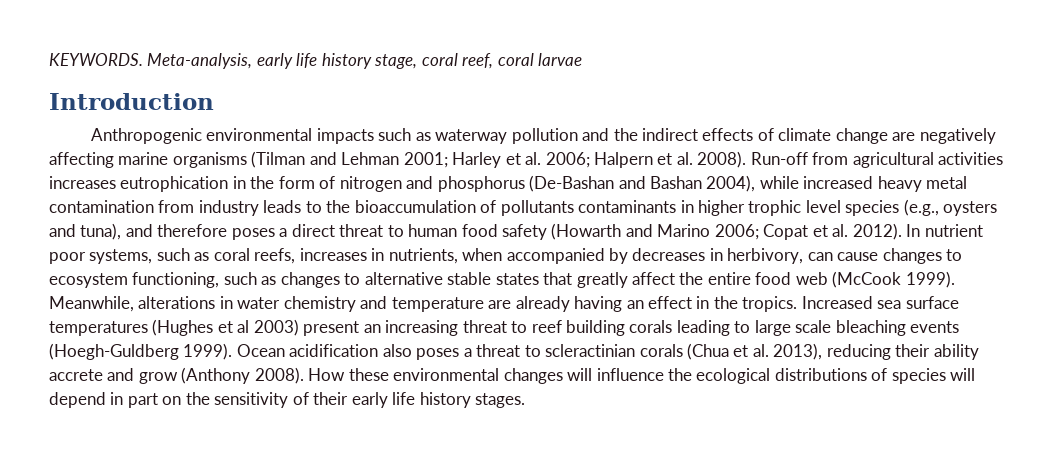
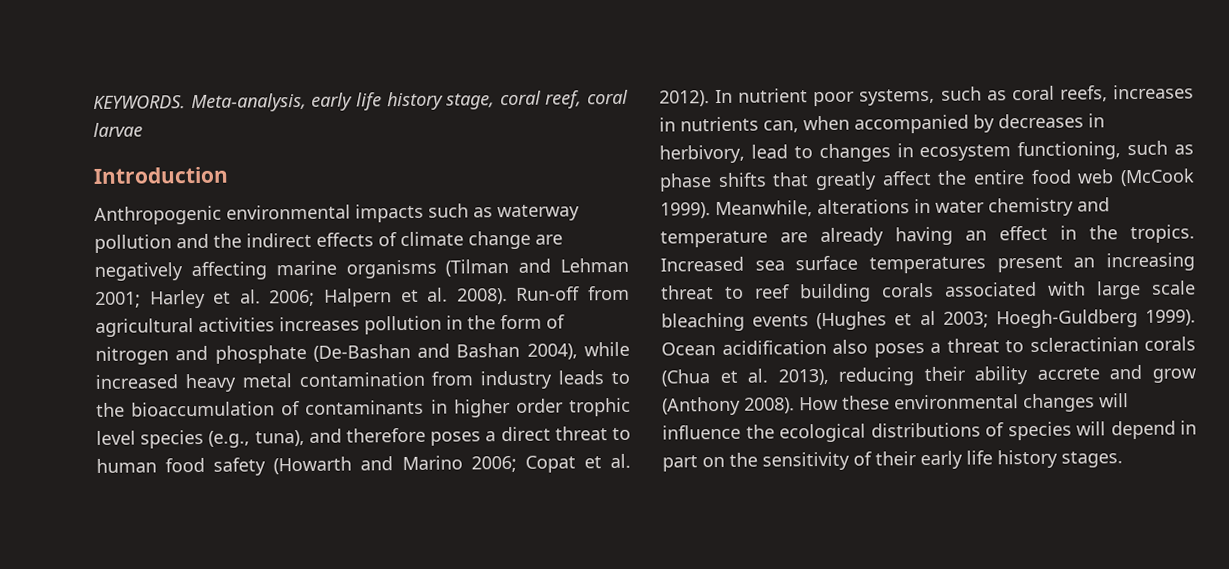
[120,176,229,192] eutrophication -> [364,315,442,335] pollution
[437,176,525,192] phosphorus -> [214,344,307,364] phosphate
[500,200,574,216] pollutants -> (301, 408) none
(746, 208) none -> [515,398,564,413] order
[943,201,998,216] [49,224,76,237] oysters and -> (251, 439) none
[388,248,458,264] nutrients, -> [680,116,799,133] nutrients can,
[807,248,963,264] [49,272,539,288] can cause changes to ecosystem functioning, such as changes to alternative stable states -> [750,140,1194,163] [659,172,767,192] lead to changes in ecosystem functioning, such as phase shifts
[152,319,299,336] (Hughes et al 2003) -> (986, 265) none
[676,320,751,336] leading to -> [944,281,1086,297] associated with
[49,343,179,360] (Hoegh-Guldberg -> [816,308,1138,331] (Hughes et al 2003; Hoegh-Guldberg

